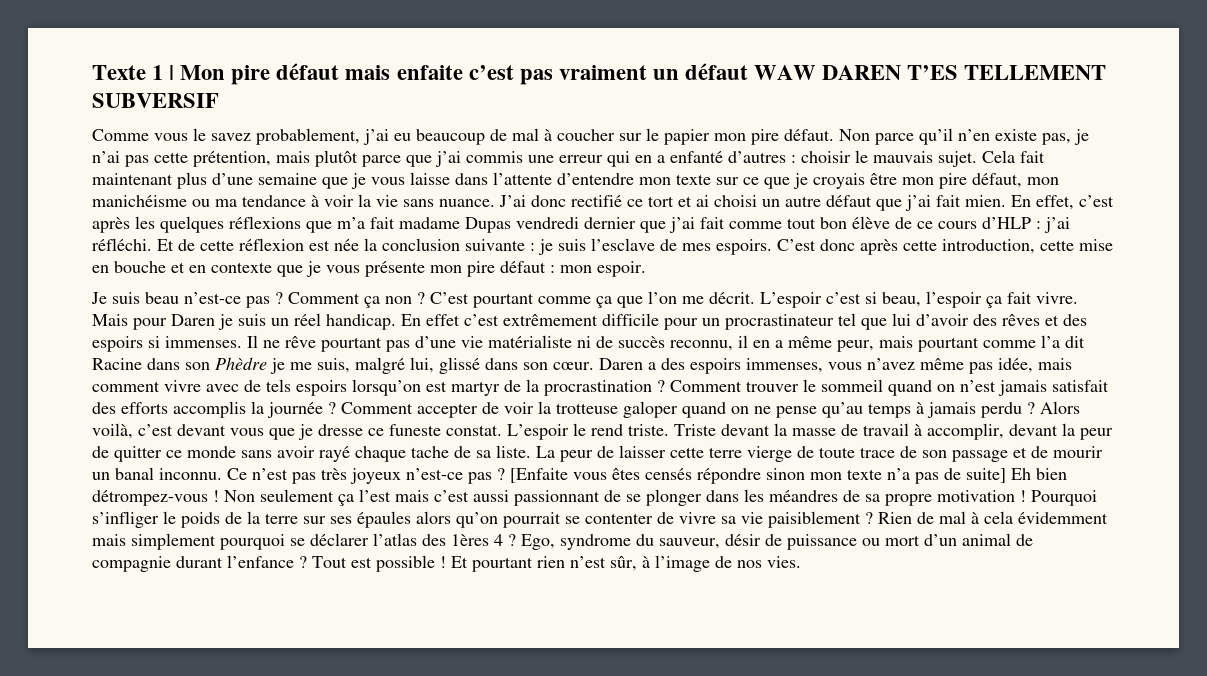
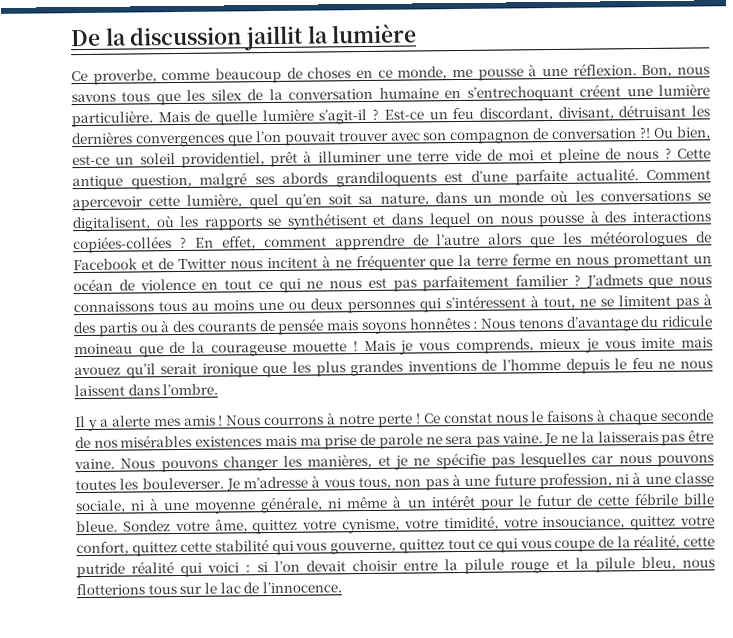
[92,63,1107,85] [92,93,219,108] [92,128,1089,145] [92,150,1045,167] [92,172,1059,189] [92,194,1114,211] [92,216,1070,233] [92,238,1113,255] [92,261,646,277] [91,291,1078,308] [92,313,1087,330] [92,335,1085,352] [92,357,1072,374] [92,379,1109,396] [92,401,1080,418] [92,423,1113,440] [92,445,1103,462] [92,467,1067,484] [92,489,1097,506] [92,511,1108,528] [92,533,1033,550] [92,555,801,572] Texte 1 | Mon pire défaut mais enfaite c’est pas vraiment un défaut WAW DAREN T’ES TELLEMENT SUBVERSIF // Comme vous le savez probablement, j’ai eu beaucoup de mal à coucher sur le papier mon pire défaut. Non parce qu’il n’en existe pas, je n’ai pas cette prétention, mais plutôt parce que j’ai commis une erreur qui en a enfanté d’autres : choisir le mauvais sujet. Cela fait maintenant plus d’une semaine que je vous laisse dans l’attente d’entendre mon texte sur ce que je croyais être mon pire défaut, mon manichéisme ou ma tendance à voir la vie sans nuance. J’ai donc rectifié ce tort et ai choisi un autre défaut que j’ai fait mien. En effet, c’est après les quelques réflexions que m’a fait madame Dupas vendredi dernier que j’ai fait comme tout bon élève de ce cours d’HLP : j’ai réfléchi. Et de cette réflexion est née la conclusion suivante : je suis l’esclave de mes espoirs. C’est donc après cette introduction, cette mise en bouche et en contexte que je vous présente mon pire défaut : mon espoir. // Je suis beau n’est-ce pas ? Comment ça non ? C’est pourtant comme ça que l’on me décrit. L’espoir c’est si beau, l’espoir ça fait vivre. Mais pour Daren je suis un réel handicap. En effet c’est extrêmement difficile pour un procrastinateur tel que lui d’avoir des rêves et des espoirs si immenses. Il ne rêve pourtant pas d’une vie matérialiste ni de succès reconnu, il en a même peur, mais pourtant comme l’a dit Racine dans son Phèdre je me suis, malgré lui, glissé dans son cœur. Daren a des espoirs immenses, vous n’avez même pas idée, mais comment vivre avec de tels espoirs lorsqu’on est martyr de la procrastination ? Comment trouver le sommeil quand on n’est jamais satisfait des efforts accomplis la journée ? Comment accepter de voir la trotteuse galoper quand on ne pense qu’au temps à jamais perdu ? Alors voilà, c’est devant vous que je dresse ce funeste constat. L’espoir le rend triste. Triste devant la masse de travail à accomplir, devant la peur de quitter ce monde sans avoir rayé chaque tache de sa liste. La peur de laisser cette terre vierge de toute trace de son passage et de mourir un banal inconnu. Ce n’est pas très joyeux n’est-ce pas ? [Enfaite vous êtes censés répondre sinon mon texte n’a pas de suite] Eh bien détrompez-vous ! Non seulement ça l’est mais c’est aussi passionnant de se plonger dans les méandres de sa propre motivation ! Pourquoi s’infliger le poids de la terre sur ses épaules alors qu’on pourrait se contenter de vivre sa vie paisiblement ? Rien de mal à cela évidemment mais simplement pourquoi se déclarer l’atlas des 1ères 4 ? Ego, syndrome du sauveur, désir de puissance ou mort d’un animal de compagnie durant l’enfance ? Tout est possible ! Et pourtant rien n’est sûr, à l’image de nos vies. -> [70,23,418,51] [71,63,710,85] [71,83,710,106] [71,104,710,128] [71,126,711,148] [72,147,711,168] [72,168,711,191] [72,190,711,212] [72,210,711,233] [73,230,712,254] [73,253,712,272] [73,274,712,293] [73,293,712,314] [74,315,713,337] [74,337,713,358] [74,357,714,379] [74,383,219,397] [75,409,714,431] [75,429,714,450] [74,452,715,473] [75,472,714,491] [75,492,714,514] [76,515,715,535] [76,534,715,557] [76,556,716,579] [76,581,342,596] De la discussion jaillit la lumière // Ce proverbe, comme beaucoup de choses en ce monde, me pousse à une réflexion. Bon, nous savons tous que les silex de la conversation humaine en s’entrechoquant créent une lumière particulière. Mais de quelle lumière s’agit-il ? Est-ce un feu discordant, divisant, détruisant les dernières convergences que l’on pouvait trouver avec son compagnon de conversation ?! Ou bien, est-ce un soleil providentiel, prêt à illuminer une terre vide de moi et pleine de nous ? Cette antique question, malgré ses abords grandiloquents est d’une parfaite actualité. Comment apercevoir cette lumière, quel qu’en soit sa nature, dans un monde où les conversations se digitalisent, où les rapports se synthétisent et dans lequel on nous pousse à des interactions copiées-collées ? En effet, comment apprendre de l’autre alors que les météorologues de Facebook et de Twitter nous incitent à ne fréquenter que la terre ferme en nous promettant un océan de violence en tout ce qui ne nous est pas parfaitement familier ? J’admets que nous connaissons tous au moins une ou deux personnes qui s’intéressent à tout, ne se limitent pas à des partis ou à des courants de pensée mais soyons honnêtes : Nous tenons d’avantage du ridicule moineau que de la courageuse mouette ! Mais je vous comprends, mieux je vous imite mais avouez qu’il serait ironique que les plus grandes inventions de l’homme depuis le feu ne nous laissent dans l’ombre. // Il y a alerte mes amis ! Nous courrons à notre perte ! Ce constat nous le faisons à chaque seconde de nos misérables existences mais ma prise de parole ne sera pas vaine. Je ne la laisserais pas être vaine. Nous pouvons changer les manières, et je ne spécifie pas lesquelles car nous pouvons toutes les bouleverser. Je m’adresse à vous tous, non pas à une future profession, ni à une classe sociale, ni à une moyenne générale, ni même à un intérêt pour le futur de cette fébrile bille bleue. Sondez votre âme, quittez votre cynisme, votre timidité, votre insouciance, quittez votre confort, quittez cette stabilité qui vous gouverne, quittez tout ce qui vous coupe de la réalité, cette putride réalité qui voici : si l’on devait choisir entre la pilule rouge et la pilule bleu, nous flotterions tous sur le lac de l’innocence.

